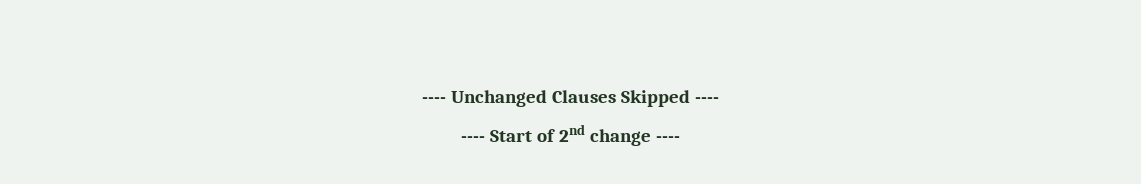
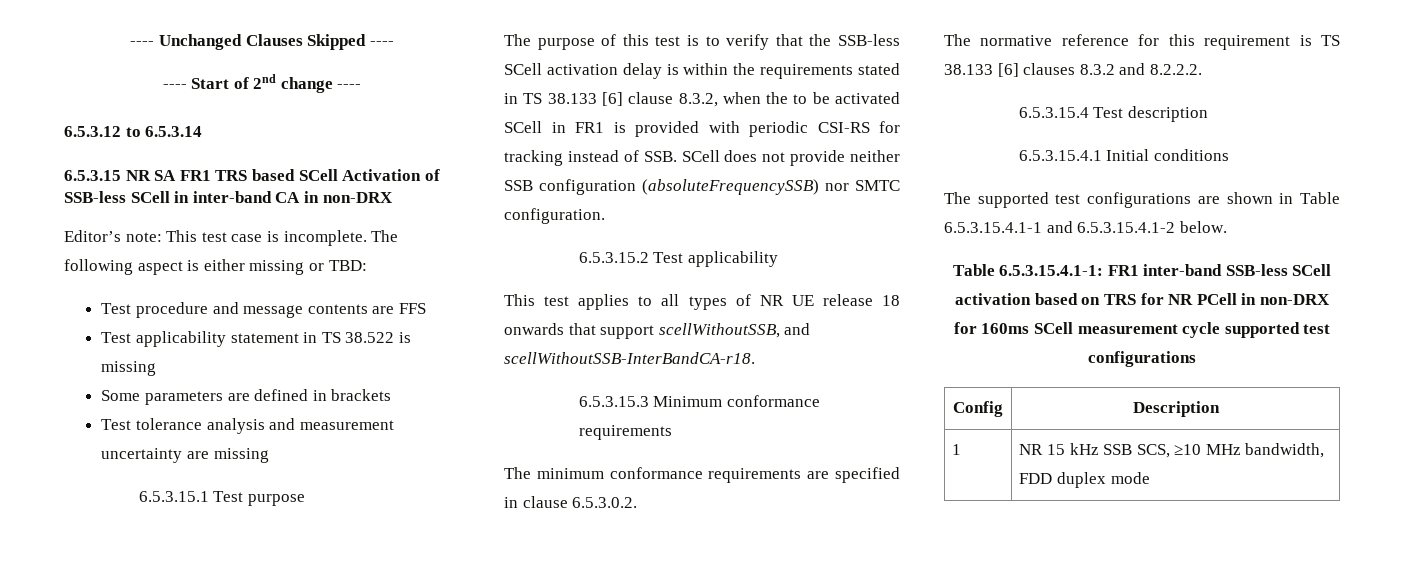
(680, 139) none -> [64,126,203,137] [64,169,440,181] [64,191,393,203] [64,230,399,246] [64,259,367,275] [101,302,426,318] [101,331,411,347] [101,361,157,376] [101,389,392,405] [101,418,394,434] [101,448,269,463] [138,491,306,506] [504,34,900,50] [504,63,900,79] [504,92,900,107] [504,121,900,137] [504,150,900,166] [504,179,900,195] [504,208,605,224] [578,251,779,267] [504,294,900,310] [504,323,811,339] [504,352,755,364] [578,395,821,407] [578,425,672,440] [504,467,900,483] [504,496,638,508] [944,34,1340,50] [944,63,1202,77] [1018,106,1209,122] [1018,149,1230,161] [944,192,1340,208] [944,221,1227,233] [952,264,1332,276] [955,293,1330,305] [953,322,1331,338] [1088,351,1196,367] [953,401,1003,417] [1132,401,1220,417] [952,444,962,455] [1019,443,1325,458] [1019,472,1150,488] // 6.5.3.12 to 6.5.3.14 // 6.5.3.15 NR SA FR1 TRS based SCell Activation of SSB-less SCell in inter-band CA in non-DRX // Editor’s note: This test case is incomplete. The following aspect is either missing or TBD: // Test procedure and message contents are FFS // Test applicability statement in TS 38.522 is missing // Some parameters are defined in brackets // Test tolerance analysis and measurement uncertainty are missing // 6.5.3.15.1 Test purpose // The purpose of this test is to verify that the SSB-less SCell activation delay is within the requirements stated in TS 38.133 [6] clause 8.3.2, when the to be activated SCell in FR1 is provided with periodic CSI-RS for tracking instead of SSB. SCell does not provide neither SSB configuration (absoluteFrequencySSB) nor SMTC configuration. // 6.5.3.15.2 Test applicability // This test applies to all types of NR UE release 18 onwards that support scellWithoutSSB, and scellWithoutSSB-InterBandCA-r18. // 6.5.3.15.3 Minimum conformance requirements // The minimum conformance requirements are specified in clause 6.5.3.0.2. // The normative reference for this requirement is TS 38.133 [6] clauses 8.3.2 and 8.2.2.2. // 6.5.3.15.4 Test description // 6.5.3.15.4.1 Initial conditions // The supported test configurations are shown in Table 6.5.3.15.4.1-1 and 6.5.3.15.4.1-2 below. // Table 6.5.3.15.4.1-1: FR1 inter-band SSB-less SCell activation based on TRS for NR PCell in non-DRX for 160ms SCell measurement cycle supported test configurations // Config | Description // 1 | NR 15 kHz SSB SCS, ≥10 MHz bandwidth, FDD duplex mode

